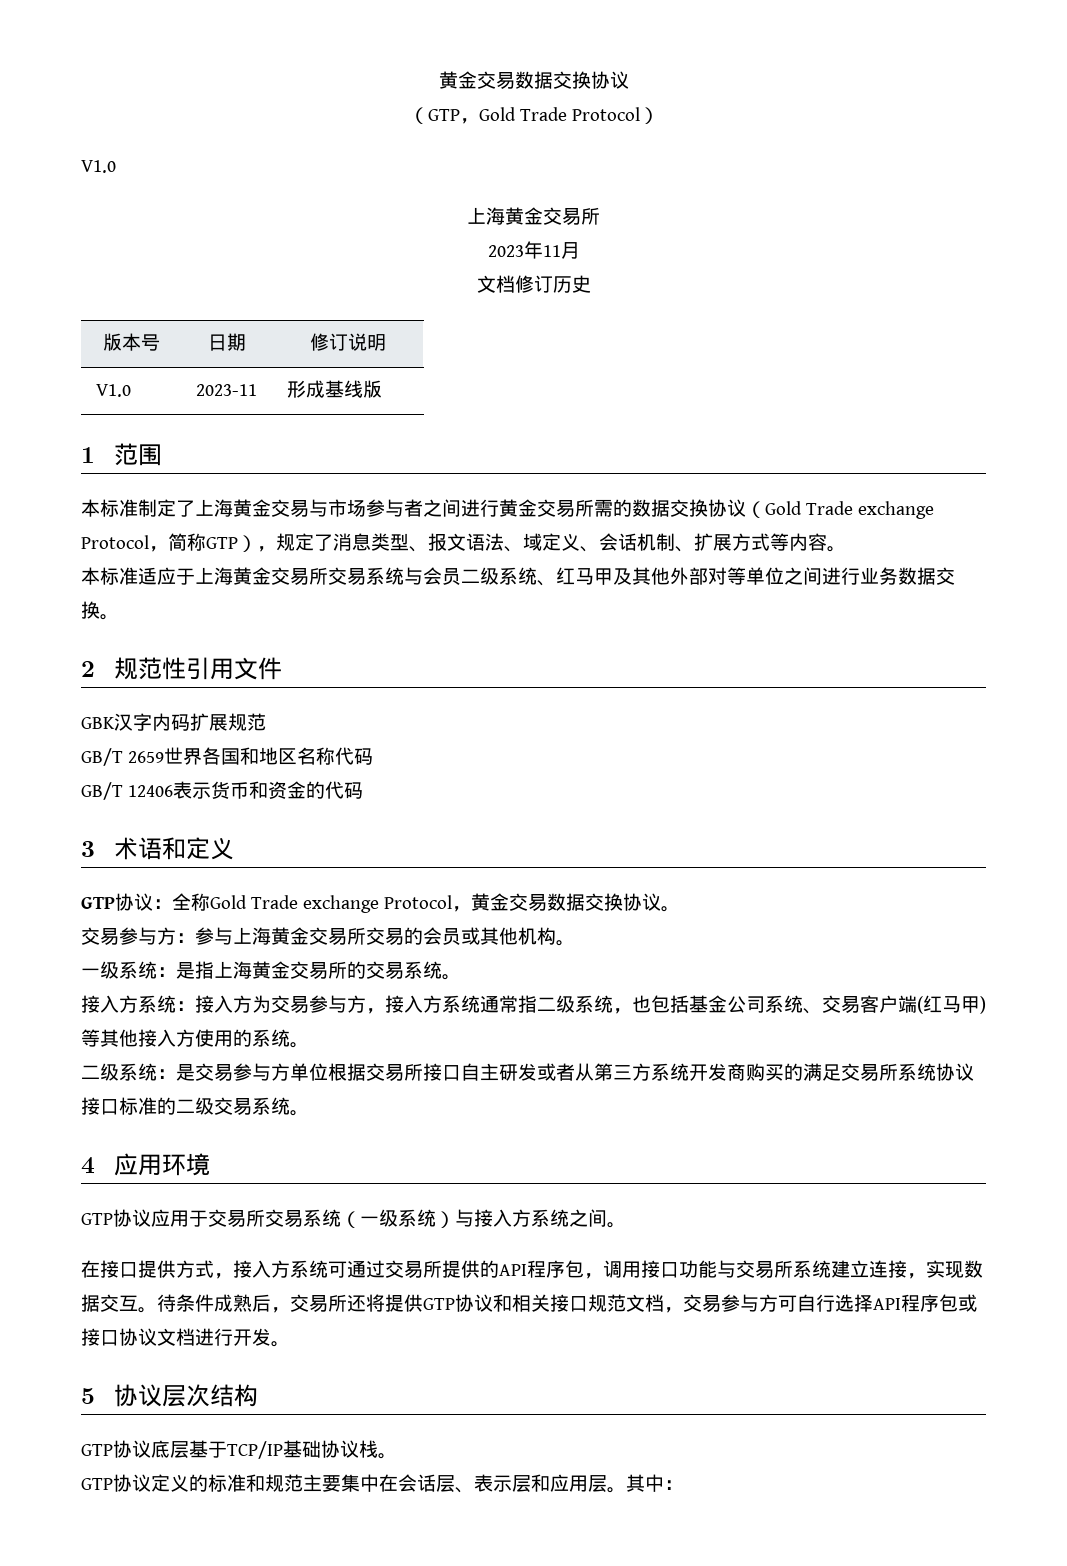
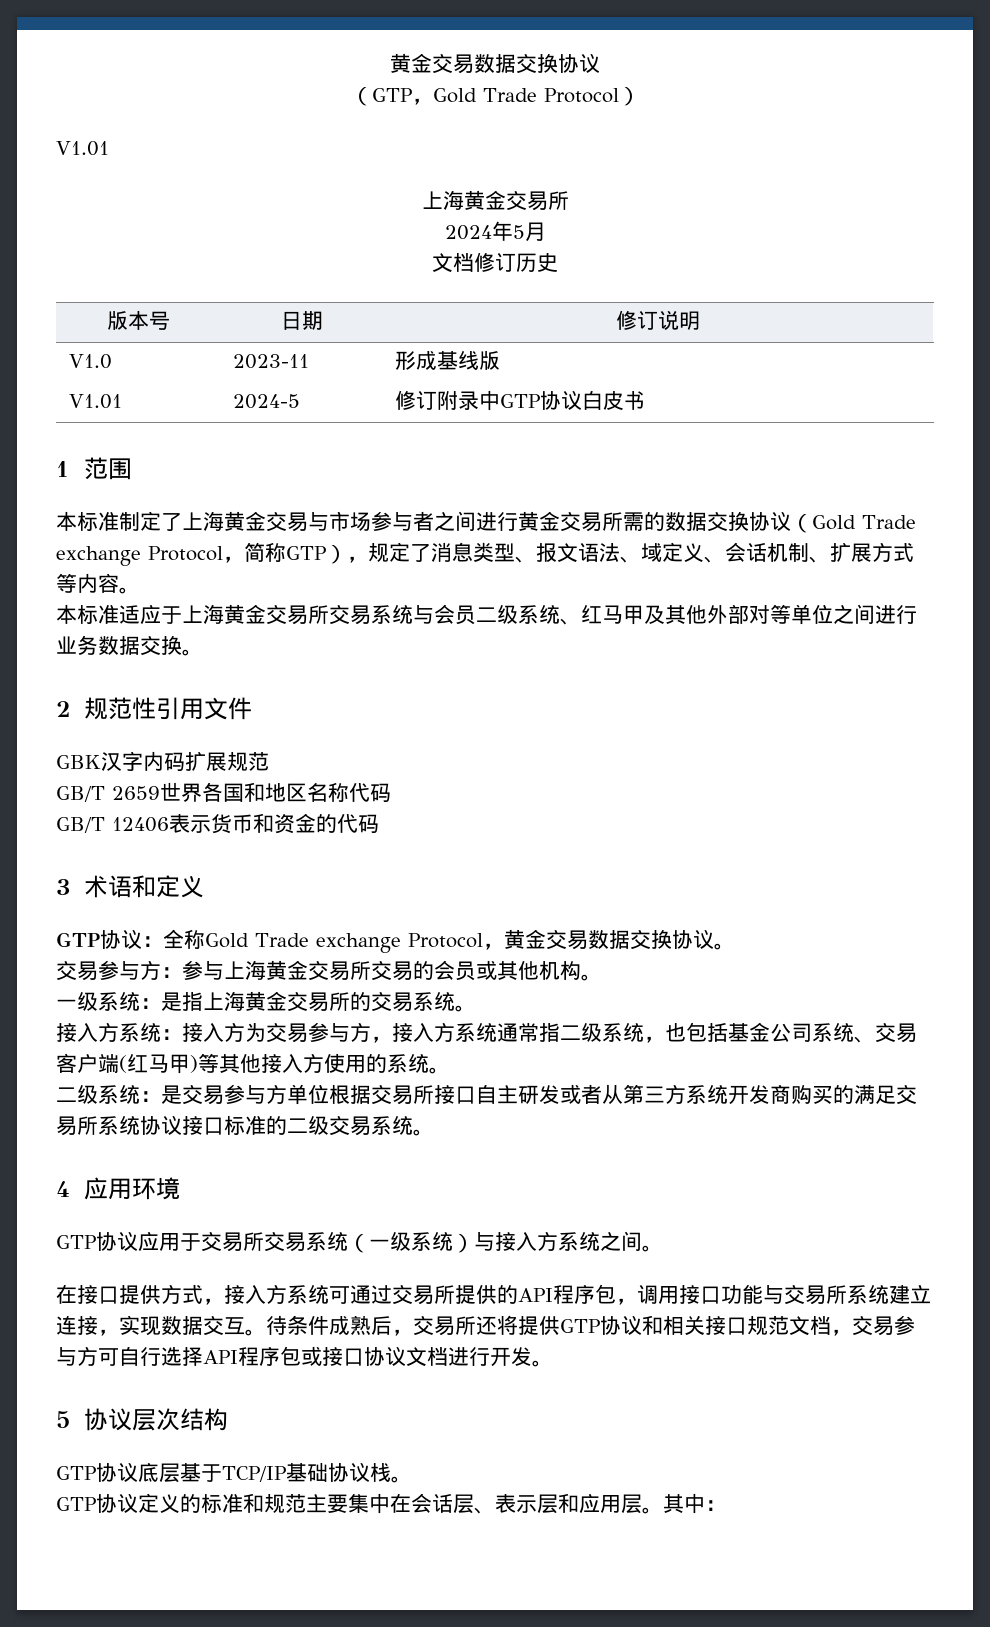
[81,160,116,173] V1.0 -> [56,141,109,156] V1.01
[487,241,561,259] 2023年11 -> [444,221,525,241] 2024年5
(382, 389) none -> [68,394,122,409] [232,394,300,409] [394,390,645,411] // V1.01 | 2024-5 | 修订附录中GTP协议白皮书

